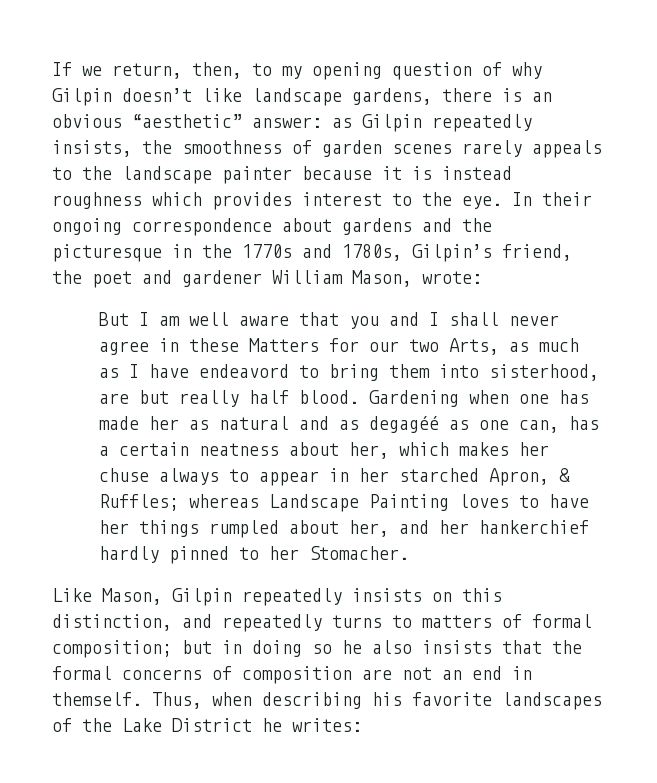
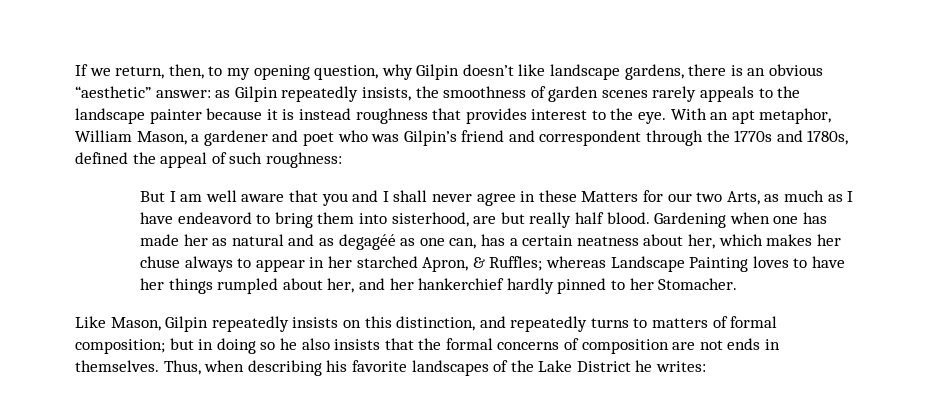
[392,62,502,80] question of -> [314,65,379,80] question,
[152,192,202,206] which -> [432,108,462,120] that
[512,192,592,206] [52,218,492,236] [52,244,572,262] [52,270,482,288] In their ongoing correspondence about gardens and the picturesque in the 1770s and 1780s, Gilpin’s friend, the poet and gardener William Mason, wrote: -> [670,108,832,124] [75,130,849,146] [75,152,342,168] With an apt metaphor, William Mason, a gardener and poet who was Gilpin’s friend and correspondent through the 1770s and 1780s, defined the appeal of such roughness:
[442,666,532,680] [52,692,142,706] an end in themself. -> [727,338,781,350] [75,360,159,372] ends in themselves.

